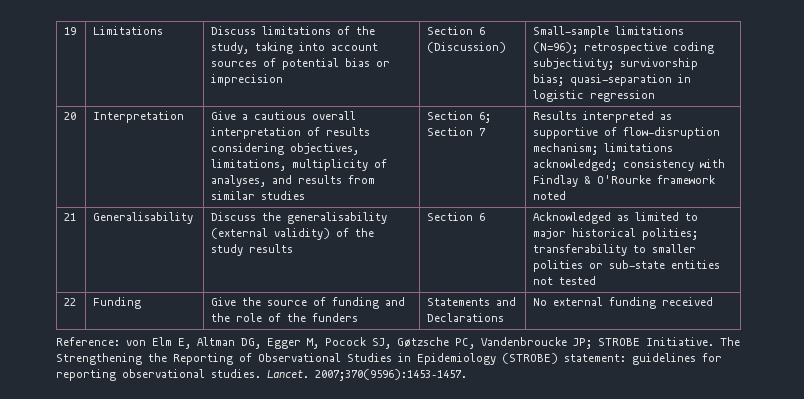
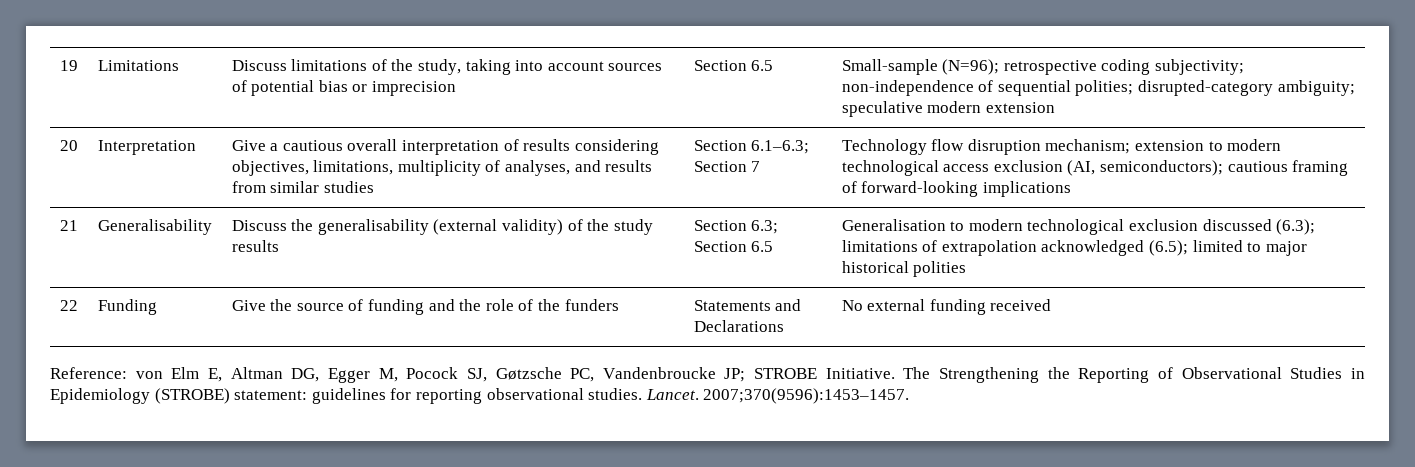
[479,27,486,35] [427,42,507,53] 6 (Discussion) -> [751,60,774,71] 6.5
[615,26,685,35] limitations -> (938, 67) none
[620,58,699,70] [533,74,692,86] [533,90,656,102] survivorship bias; quasi-separation in logistic regression -> [841,80,1355,96] [841,101,1055,117] non-independence of sequential polities; disrupted-category ambiguity; speculative modern extension
[479,112,492,123] 6; -> [751,140,810,154] 6.1–6.3;
[533,111,673,123] [533,127,721,139] [533,143,674,155] [533,159,726,171] [533,175,716,187] [533,191,567,200] Results interpreted as supportive of flow-disruption mechanism; limitations acknowledged; consistency with Findlay & O'Rourke framework noted -> [841,139,1282,155] [841,160,1349,176] [841,181,1071,197] Technology flow disruption mechanism; extension to modern technological access exclusion (AI, semiconductors); cautious framing of forward-looking implications
[479,213,486,221] [533,212,699,224] [533,228,699,240] [533,244,697,256] [533,260,721,272] [533,276,597,285] 6 | Acknowledged as limited to major historical polities; transferability to smaller polities or sub-state entities not tested -> [751,220,779,234] [693,241,774,252] [841,219,1316,235] [841,240,1307,256] [841,261,967,277] 6.3; Section 6.5 | Generalisation to modern technological exclusion discussed (6.3); limitations of extrapolation acknowledged (6.5); limited to major historical polities

